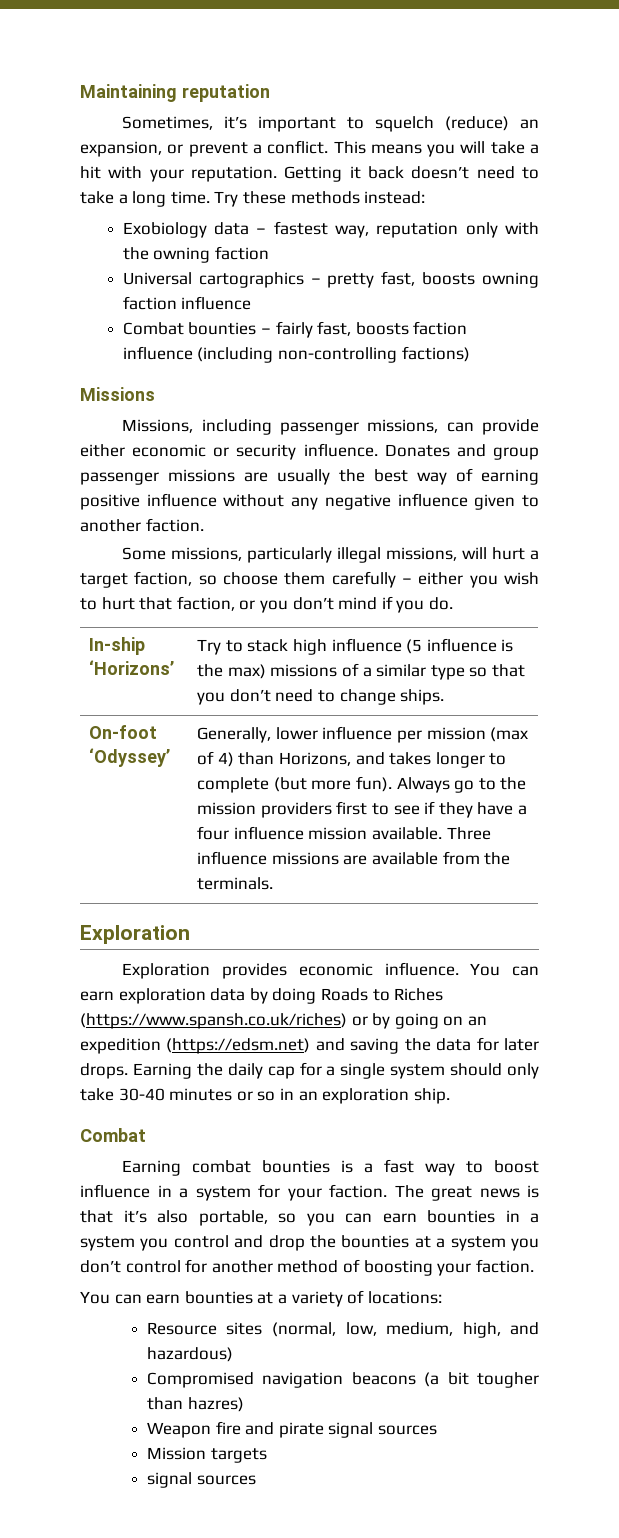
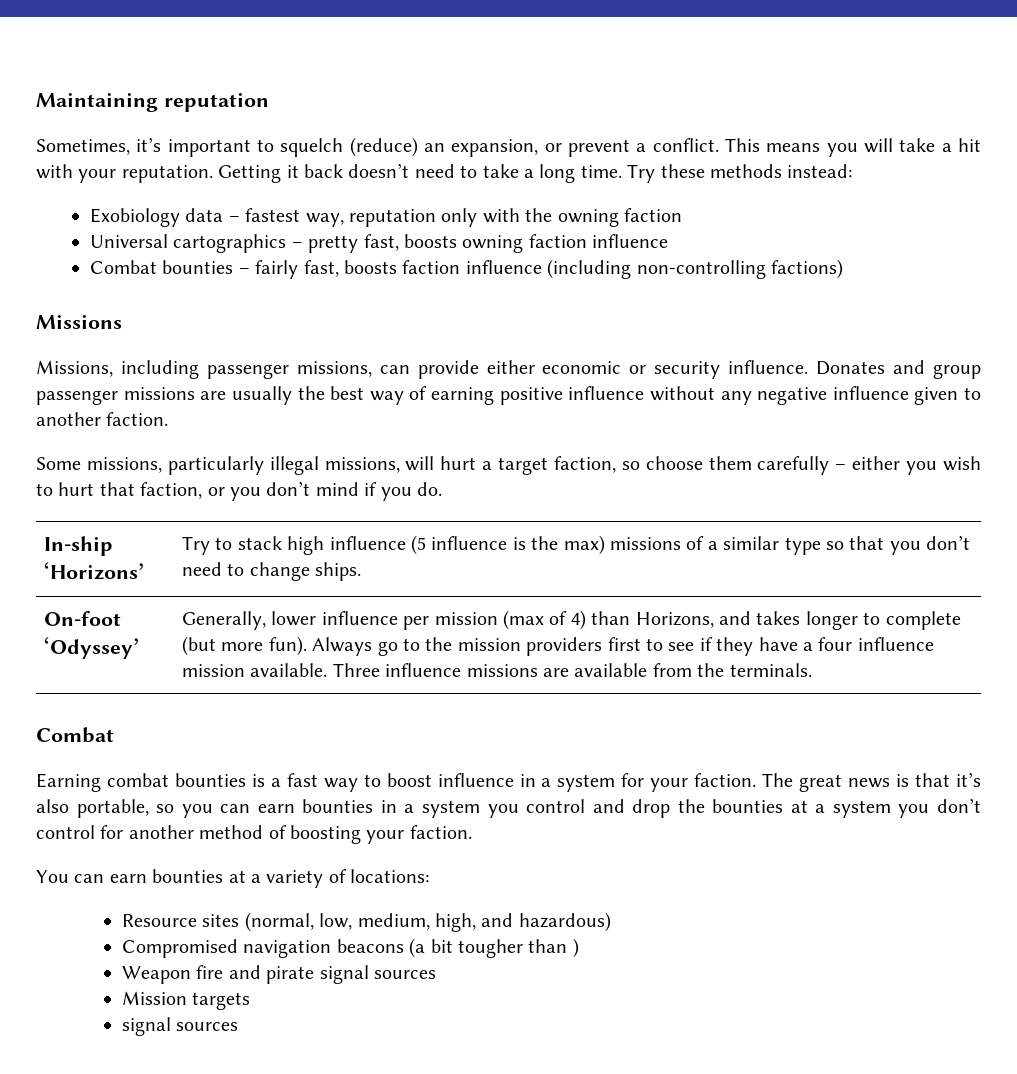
[80,925,190,944] [122,962,539,979] [80,988,444,1004] [80,1013,487,1029] [80,1037,540,1054] [80,1062,539,1079] [80,1088,450,1104] // Exploration // Exploration provides economic influence. You can earn exploration data by doing Roads to Riches (https://www.spansh.co.uk/riches) or by going on an expedition (https://edsm.net) and saving the data for later drops. Earning the daily cap for a single system should only take 30-40 minutes or so in an exploration ship. -> (812, 670) none
[187,1397,244,1412] hazres) -> [572,938,579,958] )

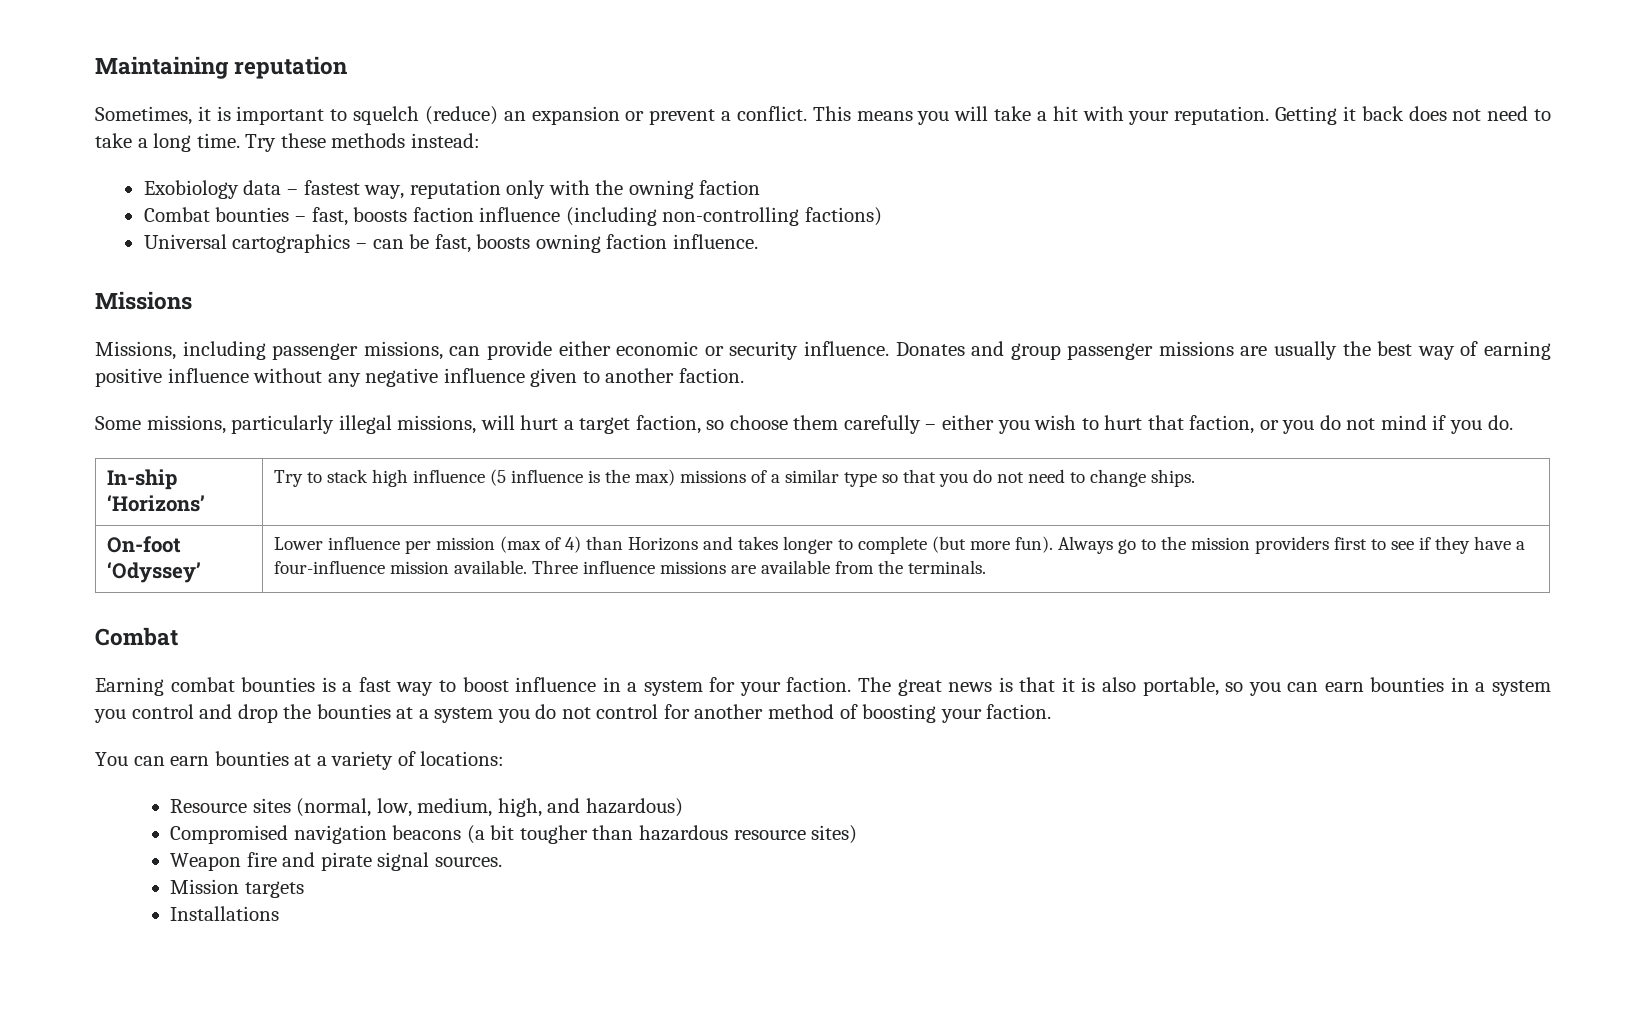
[136,137,162,152] it’s -> [197,106,231,121] it is
[451,139,539,157] expansion, -> [531,106,620,125] expansion
[348,163,410,178] doesn’t -> [1408,106,1482,121] does not
[89,234,669,253] // Universal cartographics – pretty fast, boosts owning faction influence -> (761, 187) none
[255,260,299,279] fairly -> (306, 219) none
(843, 269) none -> [143,234,758,253] // Universal cartographics – can be fast, boosts owning faction influence.
[266,481,311,496] don’t -> [1319,415,1376,430] do not
[926,535,971,550] don’t -> [973,469,1025,483] do not
[182,611,317,630] Generally, lower -> [274,537,324,550] Lower
[635,612,714,628] Horizons, -> [628,537,699,551] Horizons
[818,637,934,651] four influence -> [274,560,386,574] four-influence
[956,772,982,787] it’s -> [1061,677,1096,692] it is
[936,798,981,813] don’t -> [535,704,591,719] do not
[572,938,579,958] ) -> [639,825,858,844] hazardous resource sites)
[373,970,436,979] sources -> [434,857,502,867] sources.
[121,1017,239,1036] signal sources -> [170,906,280,921] Installations

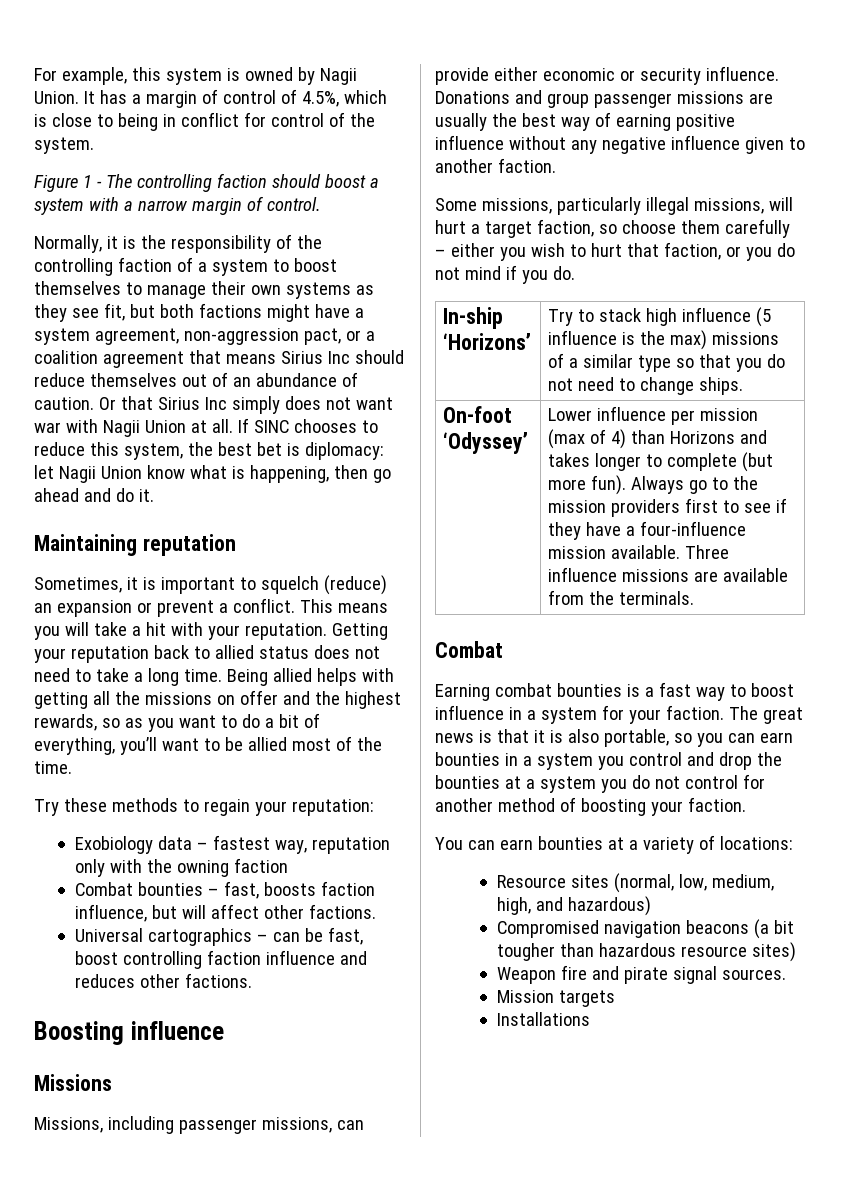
(95, 67) none -> [34,67,357,85] [34,89,387,108] [34,112,375,131] [34,137,94,154] [34,173,379,192] [34,196,321,215] [34,234,322,253] [34,257,337,276] [34,281,374,299] [34,303,364,322] [34,328,375,345] [34,350,404,368] [34,372,358,387] [34,396,393,414] [34,418,378,437] [34,442,384,460] [34,465,391,483] [34,488,154,502] For example, this system is owned by Nagii Union. It has a margin of control of 4.5%, which is close to being in conflict for control of the system. // Figure 1 - The controlling faction should boost a system with a narrow margin of control. // Normally, it is the responsibility of the controlling faction of a system to boost themselves to manage their own systems as they see fit, but both factions might have a system agreement, non-aggression pact, or a coalition agreement that means Sirius Inc should reduce themselves out of an abundance of caution. Or that Sirius Inc simply does not want war with Nagii Union at all. If SINC chooses to reduce this system, the best bet is diplomacy: let Nagii Union know what is happening, then go ahead and do it. //
[1342,106,1404,121] it back -> [34,645,309,663] your reputation back to allied status
[245,133,480,152] Try these methods instead: -> [226,668,394,686] [34,690,401,709] [34,713,320,732] [34,736,382,755] [34,761,72,774] [34,798,374,816] Being allied helps with getting all the missions on offer and the highest rewards, so as you want to do a bit of everything, you’ll want to be allied most of the time. // Try these methods to regain your reputation:
[479,207,882,226] influence (including non-controlling factions) -> [75,904,377,922] influence, but will affect other factions.
[476,234,758,253] boosts owning faction influence. -> [75,950,368,969] [75,973,253,988] [34,1021,224,1045] boost controlling faction influence and reduces other factions. // Boosting influence
[895,342,965,356] Donates -> [435,91,510,104] Donations

